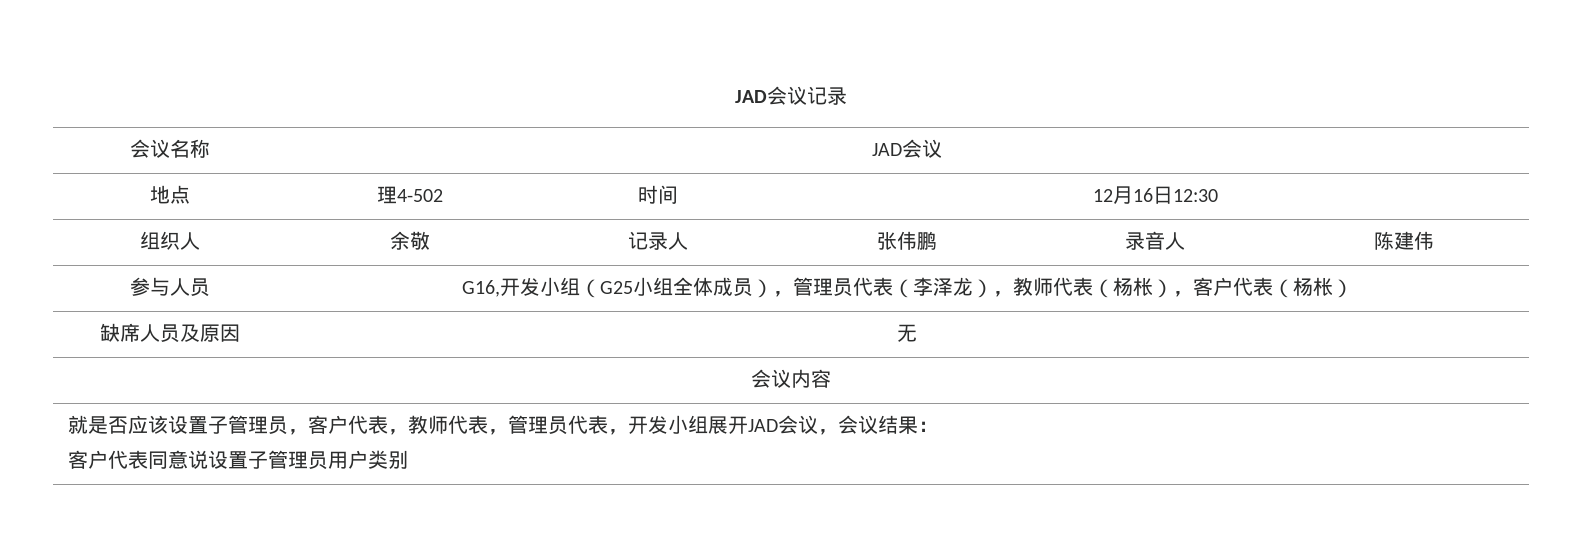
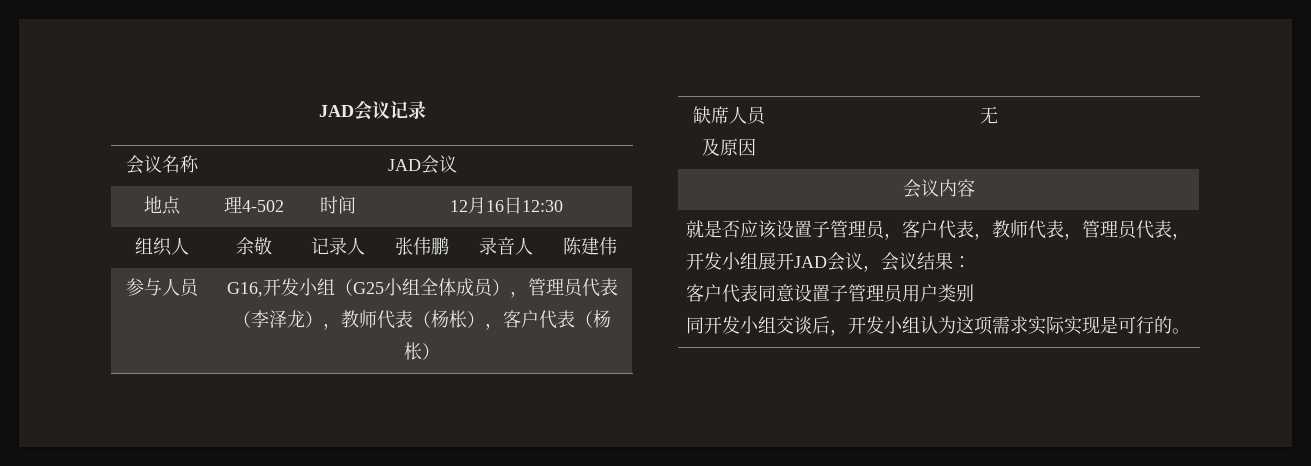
[188,450,209,469] 说 -> (796, 293) none
(409, 459) none -> [686,316,1191,336] // 同开发小组交谈后，开发小组认为这项需求实际实现是可行的。

